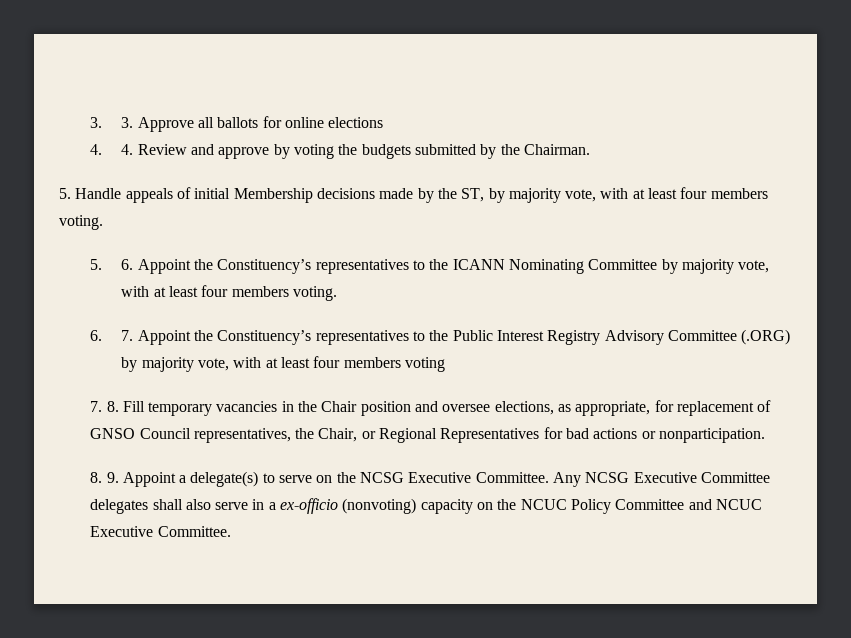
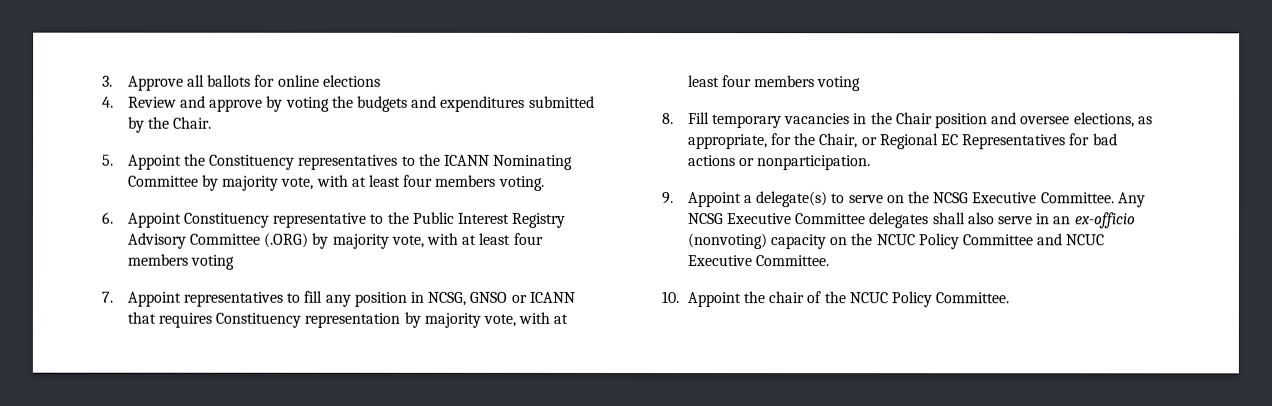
[90,117,134,128] 3. 3. -> [102,75,114,87] 3.
[121,144,134,155] 4. -> (115, 102) none
(411, 151) none -> [411,95,526,112] and expenditures
[523,144,590,155] [59,187,768,203] [59,215,103,230] [90,259,312,274] Chairman. // 5. Handle appeals of initial Membership decisions made by the ST, by majority vote, with at least four members voting. // 5. 6. Appoint the Constituency’s -> [173,116,213,129] [102,153,296,170] Chair. // 5. Appoint the Constituency
[121,330,409,345] 7. Appoint the Constituency’s representatives -> [126,212,367,228] Appoint Constituency representative
(103, 406) none -> [126,290,575,307] [126,311,569,328] [687,75,862,92] Appoint representatives to fill any position in NCSG, GNSO or ICANN that requires Constituency representation by majority vote, with at least four members voting //
[677,400,772,416] [90,428,291,443] replacement of GNSO Council representatives, -> (793, 139) none
(438, 435) none -> [940,134,959,146] EC
[90,472,103,483] 8. -> (872, 163) none
[268,502,276,510] a -> [1052,216,1071,225] an
(231, 531) none -> [661,291,1010,308] // 10. Appoint the chair of the NCUC Policy Committee.

